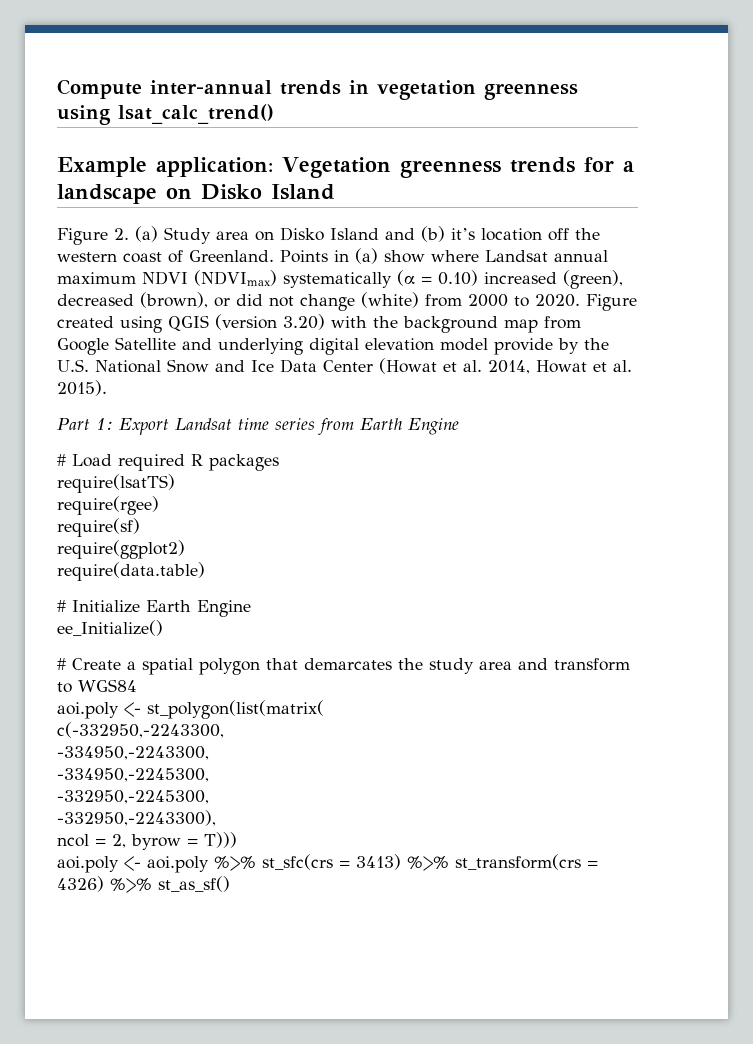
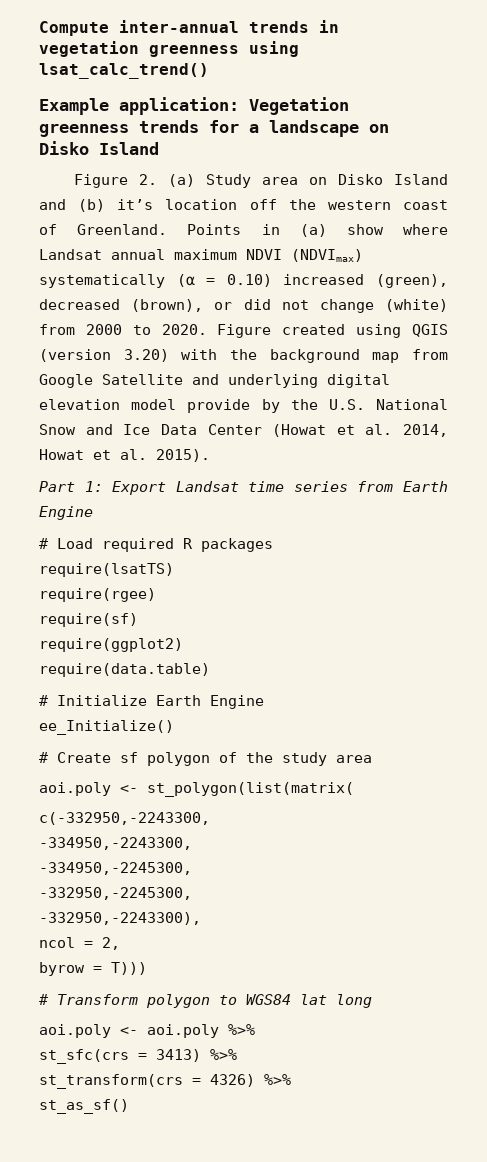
[127,658,392,675] a spatial polygon that demarcates -> [120,752,237,766] sf polygon of
[518,658,630,671] [57,679,137,693] and transform to WGS84 -> (372, 759) none
(126, 841) none -> (120, 943) //
(237, 840) none -> [38,994,372,1008] // # Transform polygon to WGS84 lat long
(256, 863) none -> (255, 1029) //
(449, 863) none -> (237, 1054) //
(152, 885) none -> (291, 1079) //

